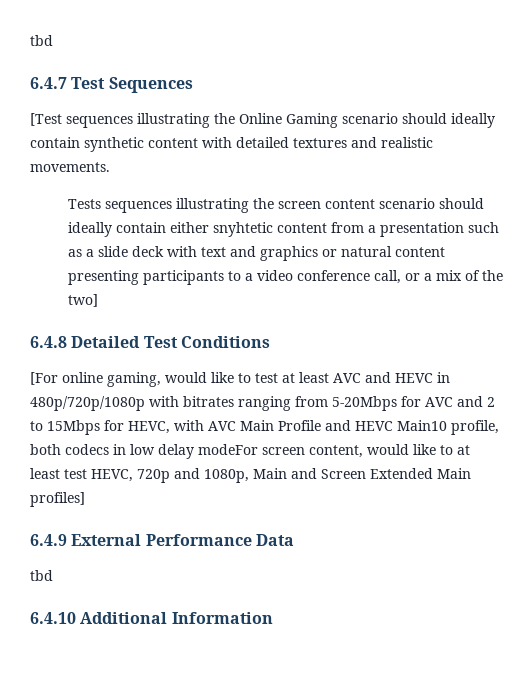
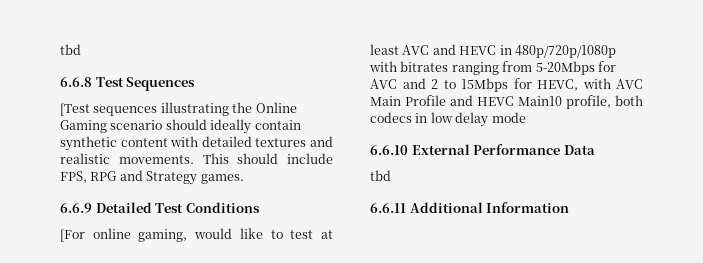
[30,35,53,46] [30,77,67,89] tbd // 6.4.7 -> [60,44,81,55] [60,77,92,87] tbd // 6.6.8
[67,198,484,213] [67,222,499,237] [67,246,445,261] [67,270,503,285] [67,294,98,307] [30,336,67,348] // Tests sequences illustrating the screen content scenario should ideally contain either snyhtetic content from a presentation such as a slide deck with text and graphics or natural content presenting participants to a video conference call, or a mix of the two] // 6.4.8 -> [202,153,333,164] [60,170,244,185] [60,203,92,213] This should include FPS, RPG and Strategy games. // 6.6.9
[198,444,470,458] [30,468,471,483] [30,492,85,507] [30,534,67,546] modeFor screen content, would like to at least test HEVC, 720p and 1080p, Main and Screen Extended Main profiles] // 6.4.9 -> [491,112,526,123] [370,145,408,155] mode // 6.6.10
[30,612,76,624] 6.4.10 -> [370,203,406,213] 6.6.11

